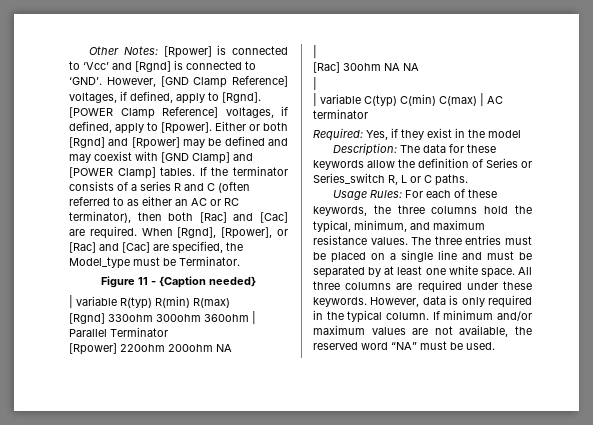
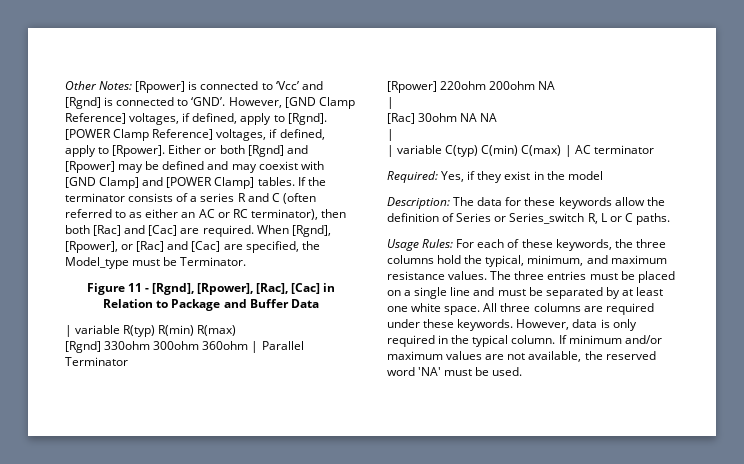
[159,276,256,288] {Caption needed} -> [151,283,336,295] [103,299,319,311] [Rgnd], [Rpower], [Rac], [Cac] in Relation to Package and Buffer Data
[391,342,417,350] “NA” -> [418,367,442,376] 'NA'

